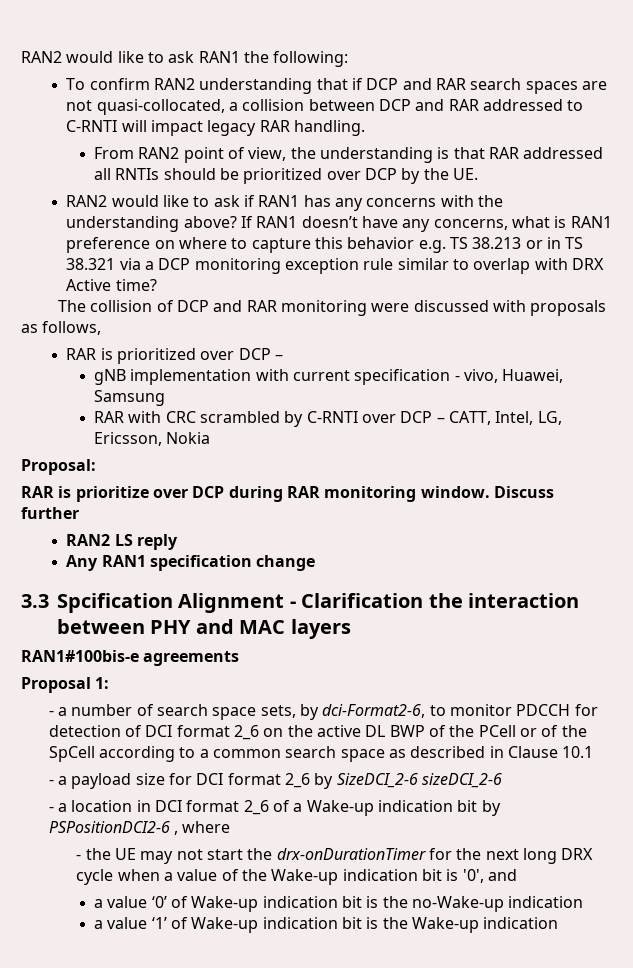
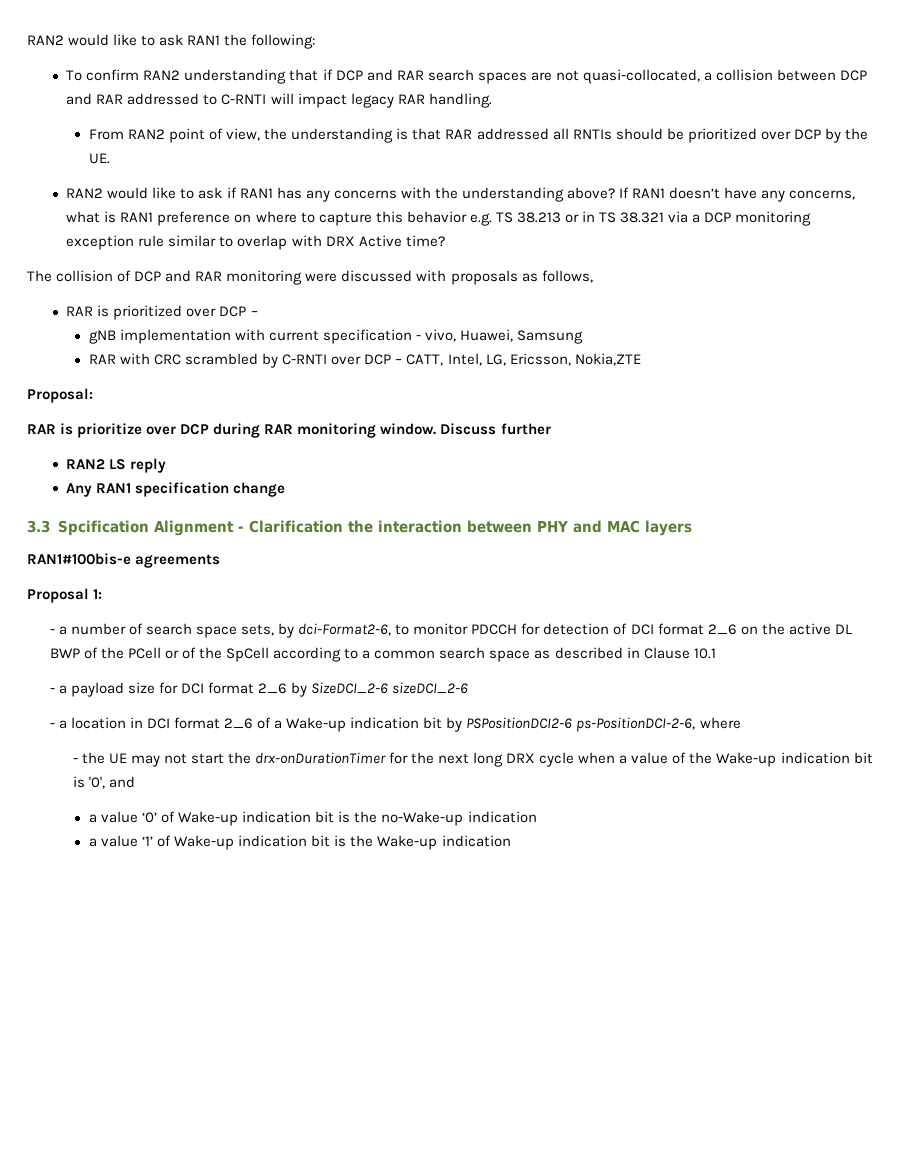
[166,432,211,444] Nokia -> [574,353,641,366] Nokia,ZTE
[174,831,179,835] , -> [576,717,696,732] ps-PositionDCI-2-6,

